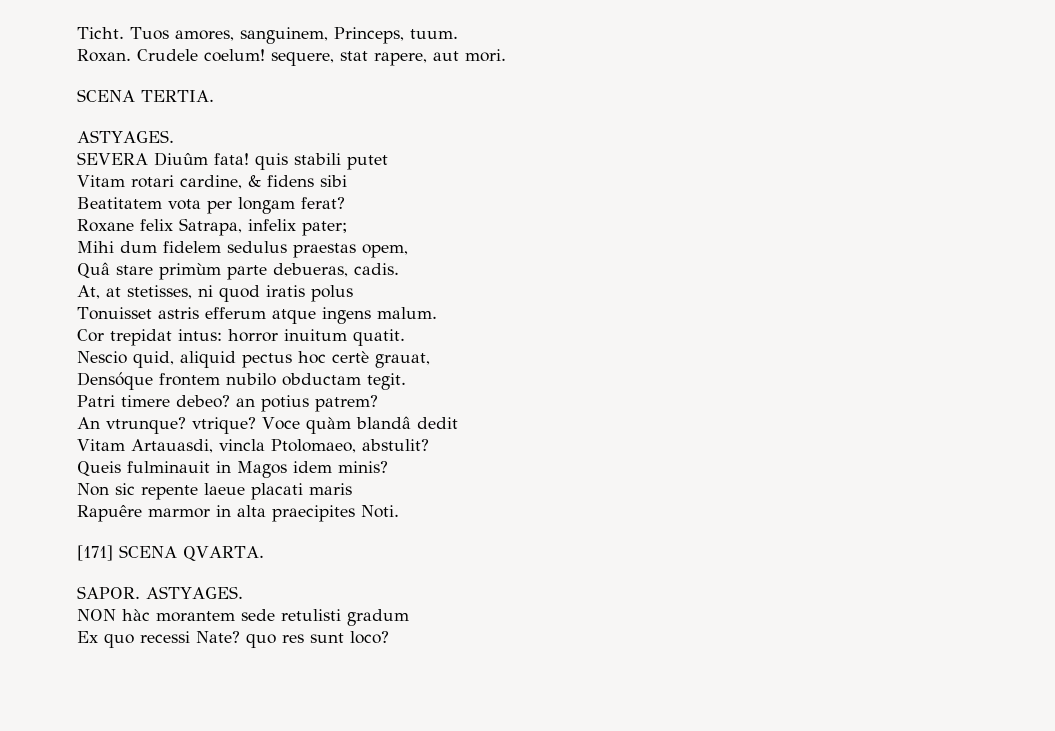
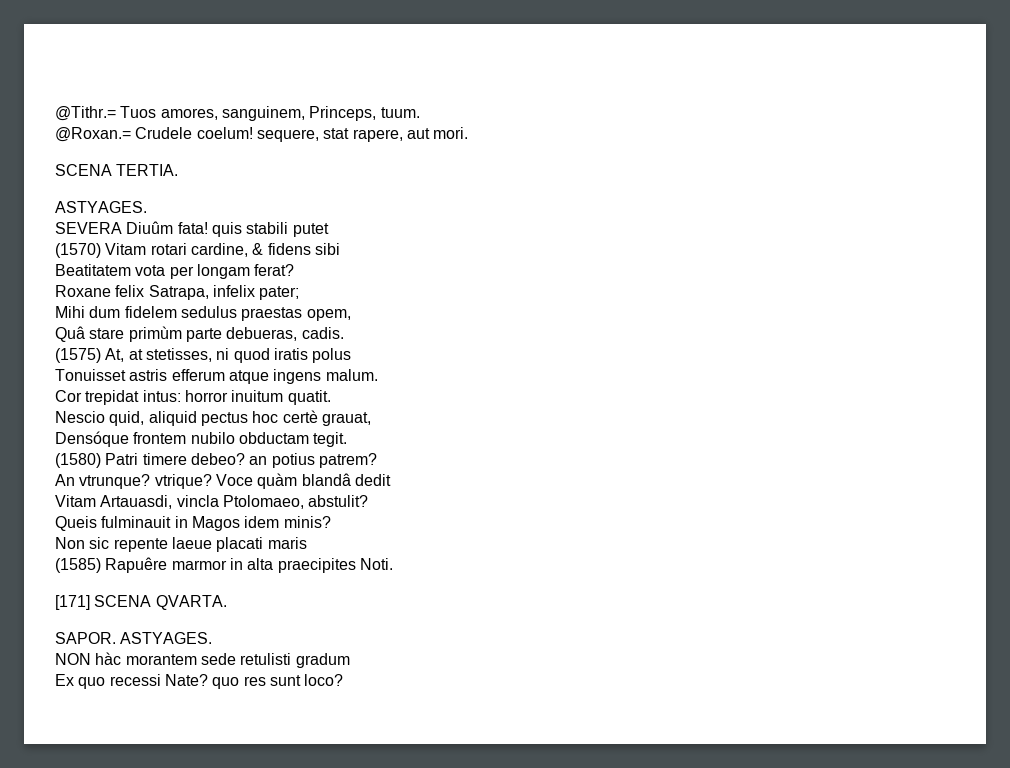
[77,27,124,39] Ticht. -> [55,106,116,121] @Tithr.=
[77,49,131,62] Roxan. -> [55,127,131,142] @Roxan.=
(388, 162) none -> [55,243,101,258] (1570)
(399, 269) none -> [55,348,101,363] (1575)
(406, 381) none -> [55,453,101,468] (1580)
(352, 489) none -> [55,558,101,573] (1585)

